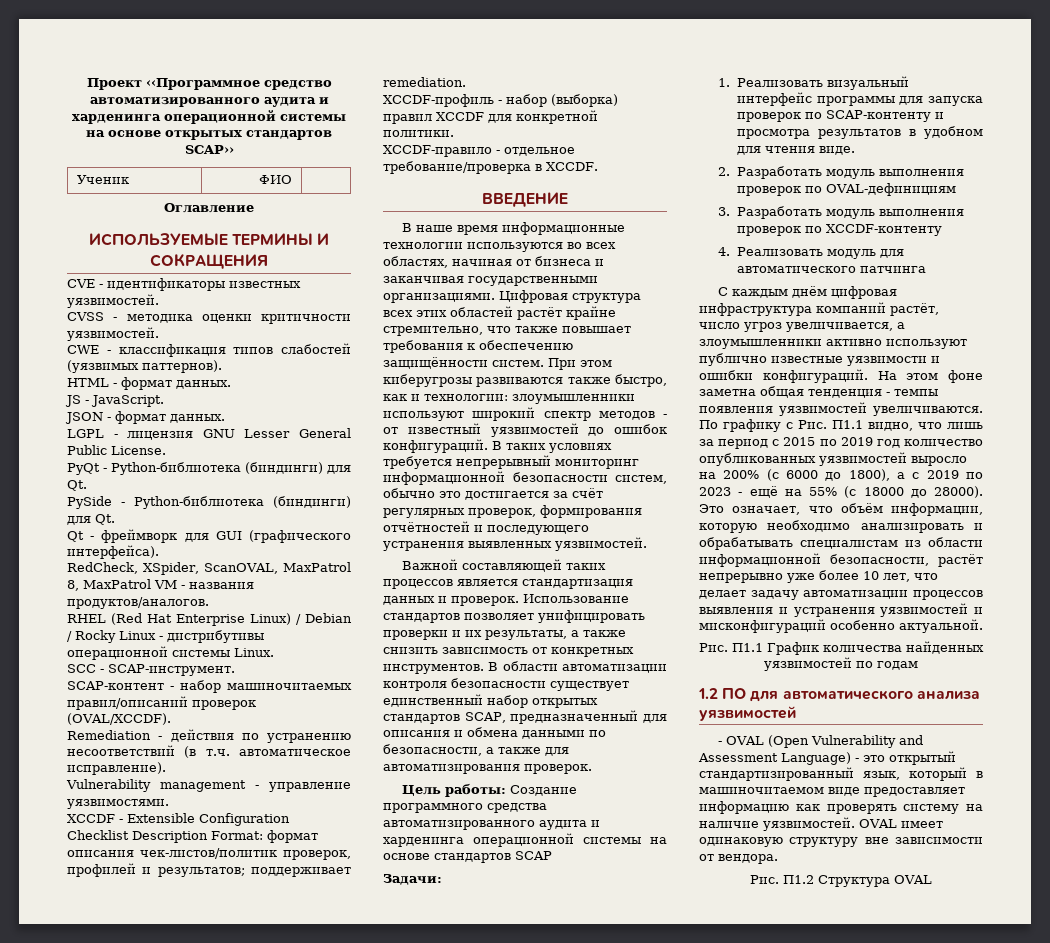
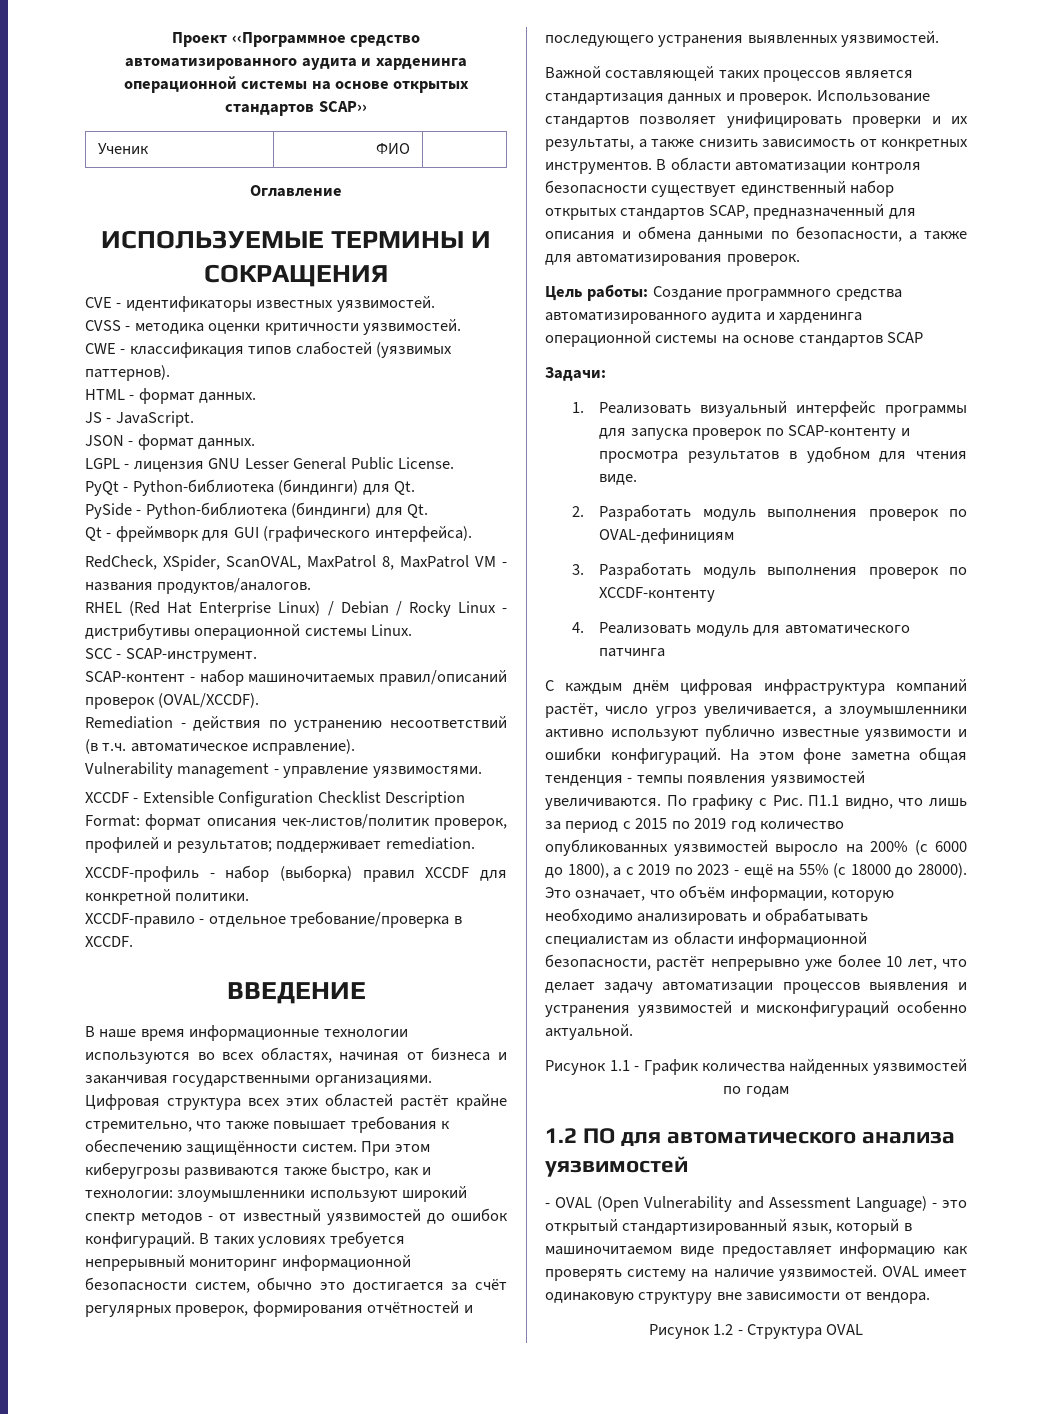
[699,643,763,652] Рис. П1.1 -> [545,1060,640,1075] Рисунок 1.1 -
[750,875,814,884] Рис. П1.2 -> [648,1324,743,1339] Рисунок 1.2 -

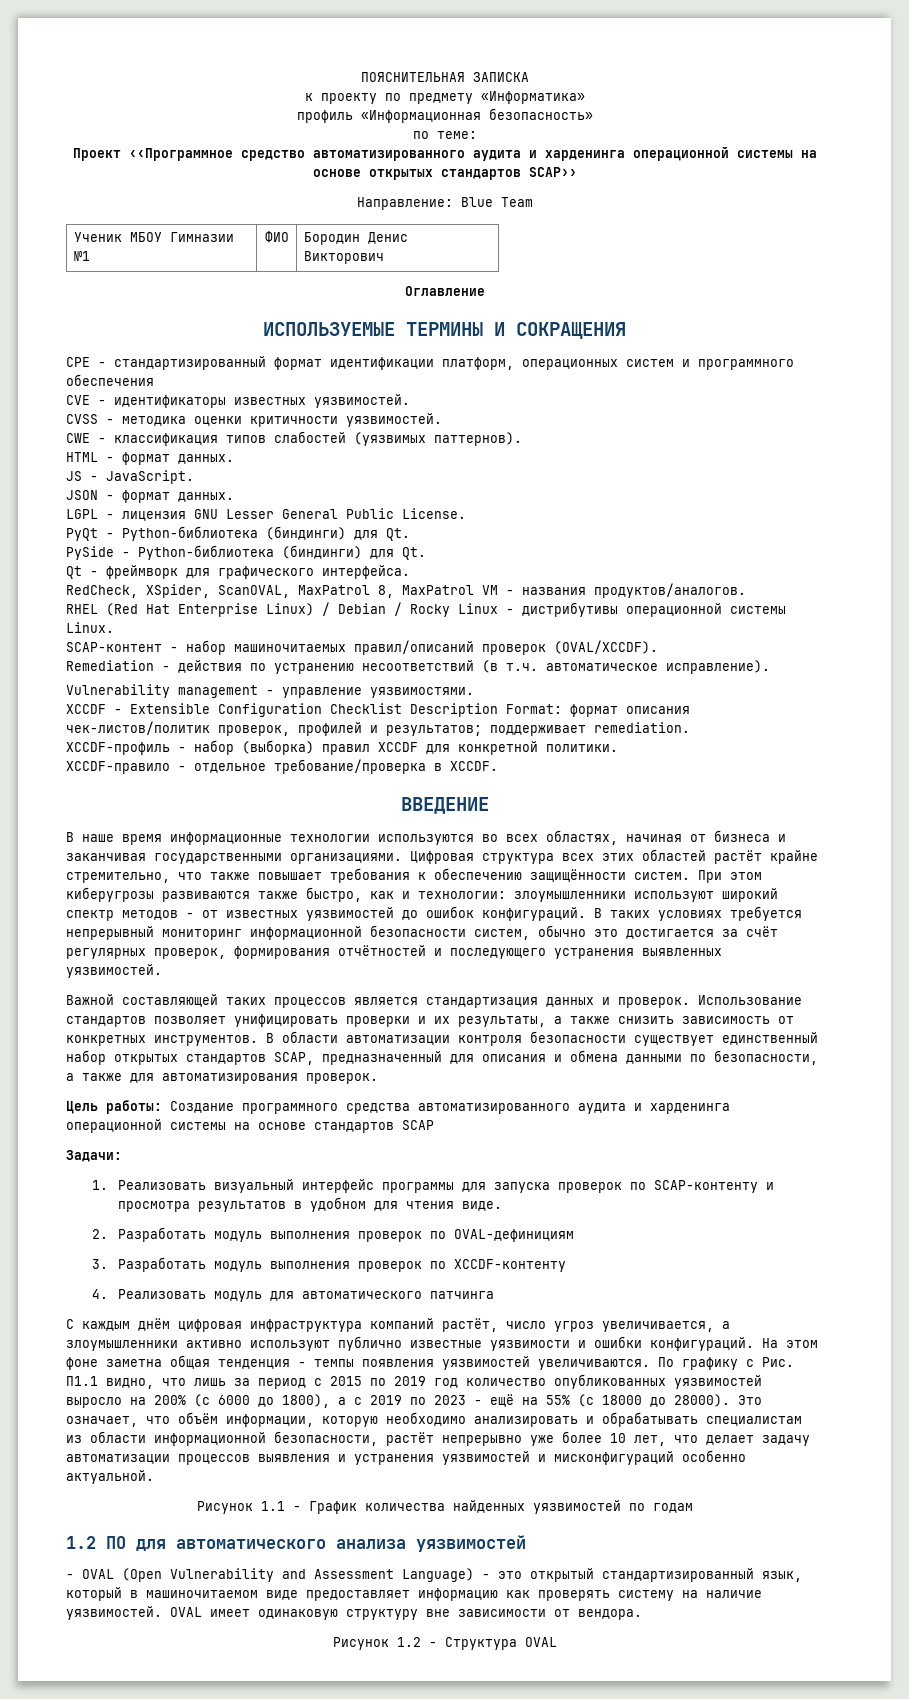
(172, 39) none -> [360,72,529,82] [304,91,585,104] [296,108,593,123] [412,131,477,139] ПОЯСНИТЕЛЬНАЯ ЗАПИСКА // к проекту по предмету «Информатика» // профиль «Информационная безопасность» // по теме: //
[97,143,149,155] [376,143,411,154] // Ученик | ФИО | -> [356,197,533,210] [73,232,234,242] [73,251,90,261] [265,230,290,243] [303,232,408,245] [303,251,384,264] // Направление: Blue Team // Ученик МБОУ Гимназии №1 | ФИО | Бородин Денис Викторович
(388, 275) none -> [66,356,794,370] [66,374,154,386] // CPE - стандартизированный формат идентификации платформ, операционных систем и программного обеспечения
[233,526,472,542] GUI (графического интерфейса). -> [218,565,410,579] графического интерфейса.
[85,648,257,663] // SCC - SCAP-инструмент. -> (114, 627) none
[242,1209,321,1221] известный -> [226,910,298,918] известных

